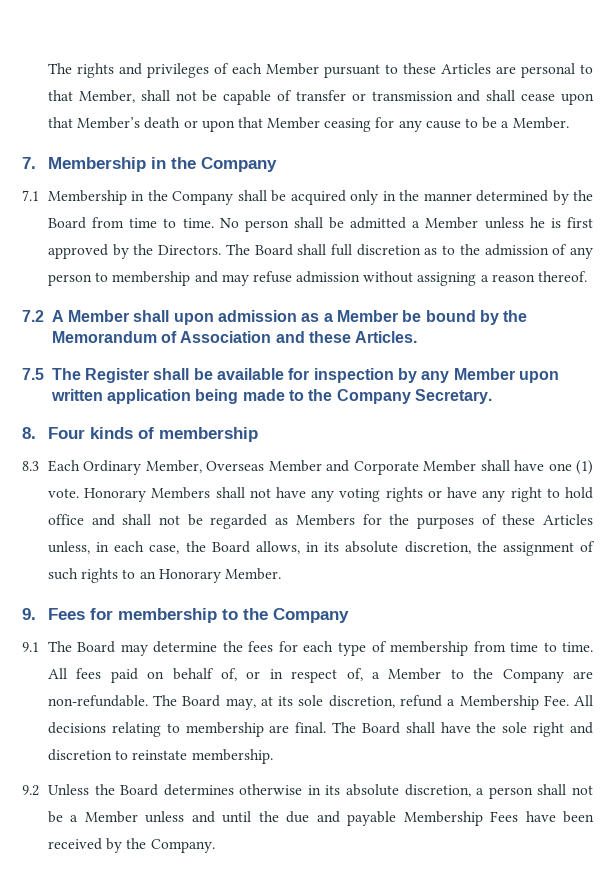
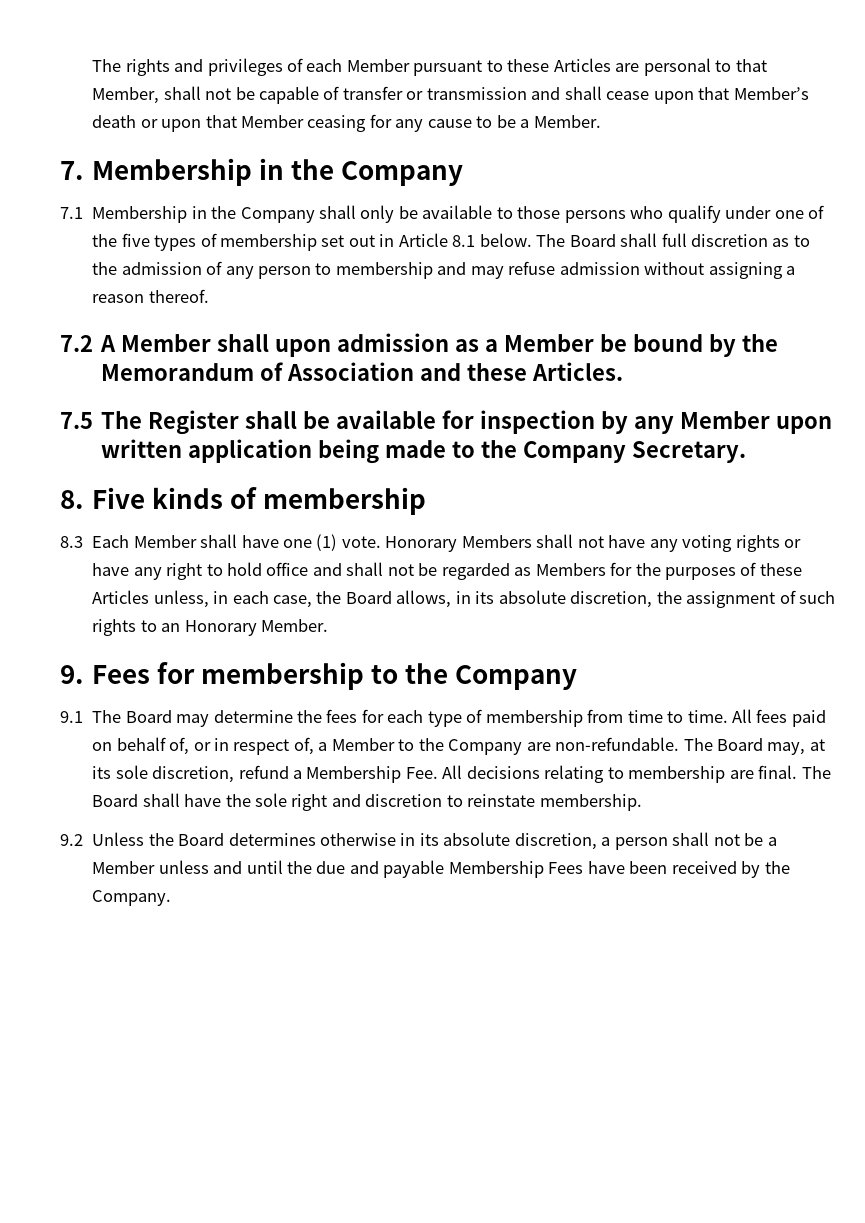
[271,190,594,205] [47,217,594,232] [47,244,222,259] be acquired only in the manner determined by the Board from time to time. No person shall be admitted a Member unless he is first approved by the Directors. -> [360,205,825,223] [92,233,532,251] only be available to those persons who qualify under one of the five types of membership set out in Article 8.1 below.
[47,427,85,439] Four -> [92,487,146,509] Five
[83,460,419,475] Ordinary Member, Overseas Member and Corporate -> (130, 541) none

